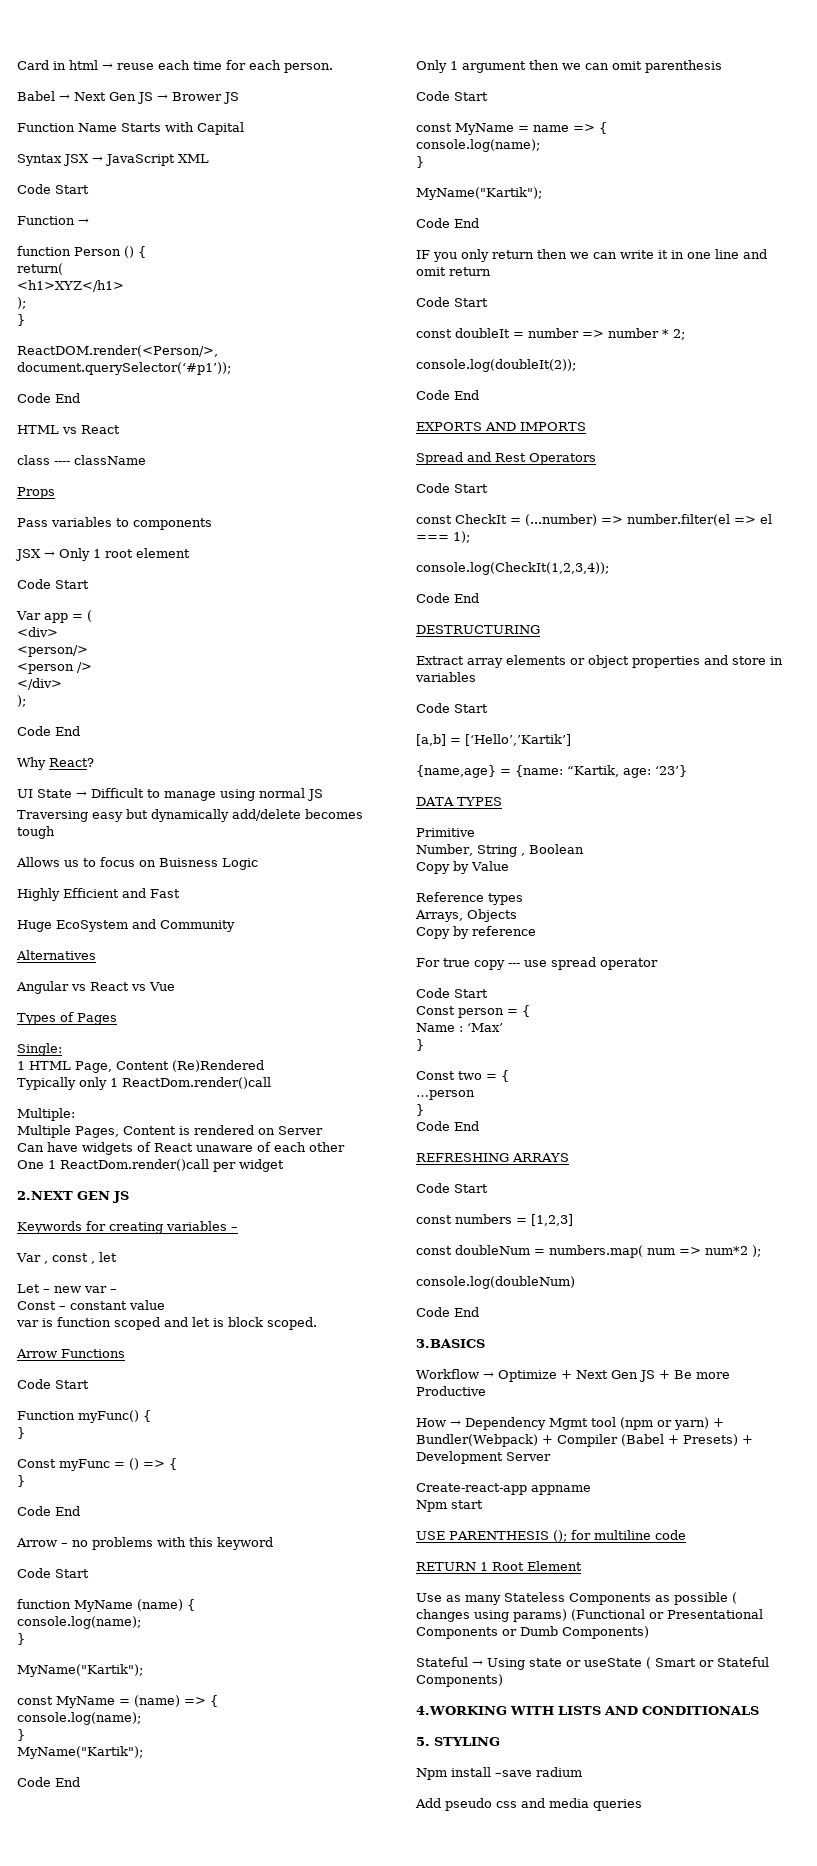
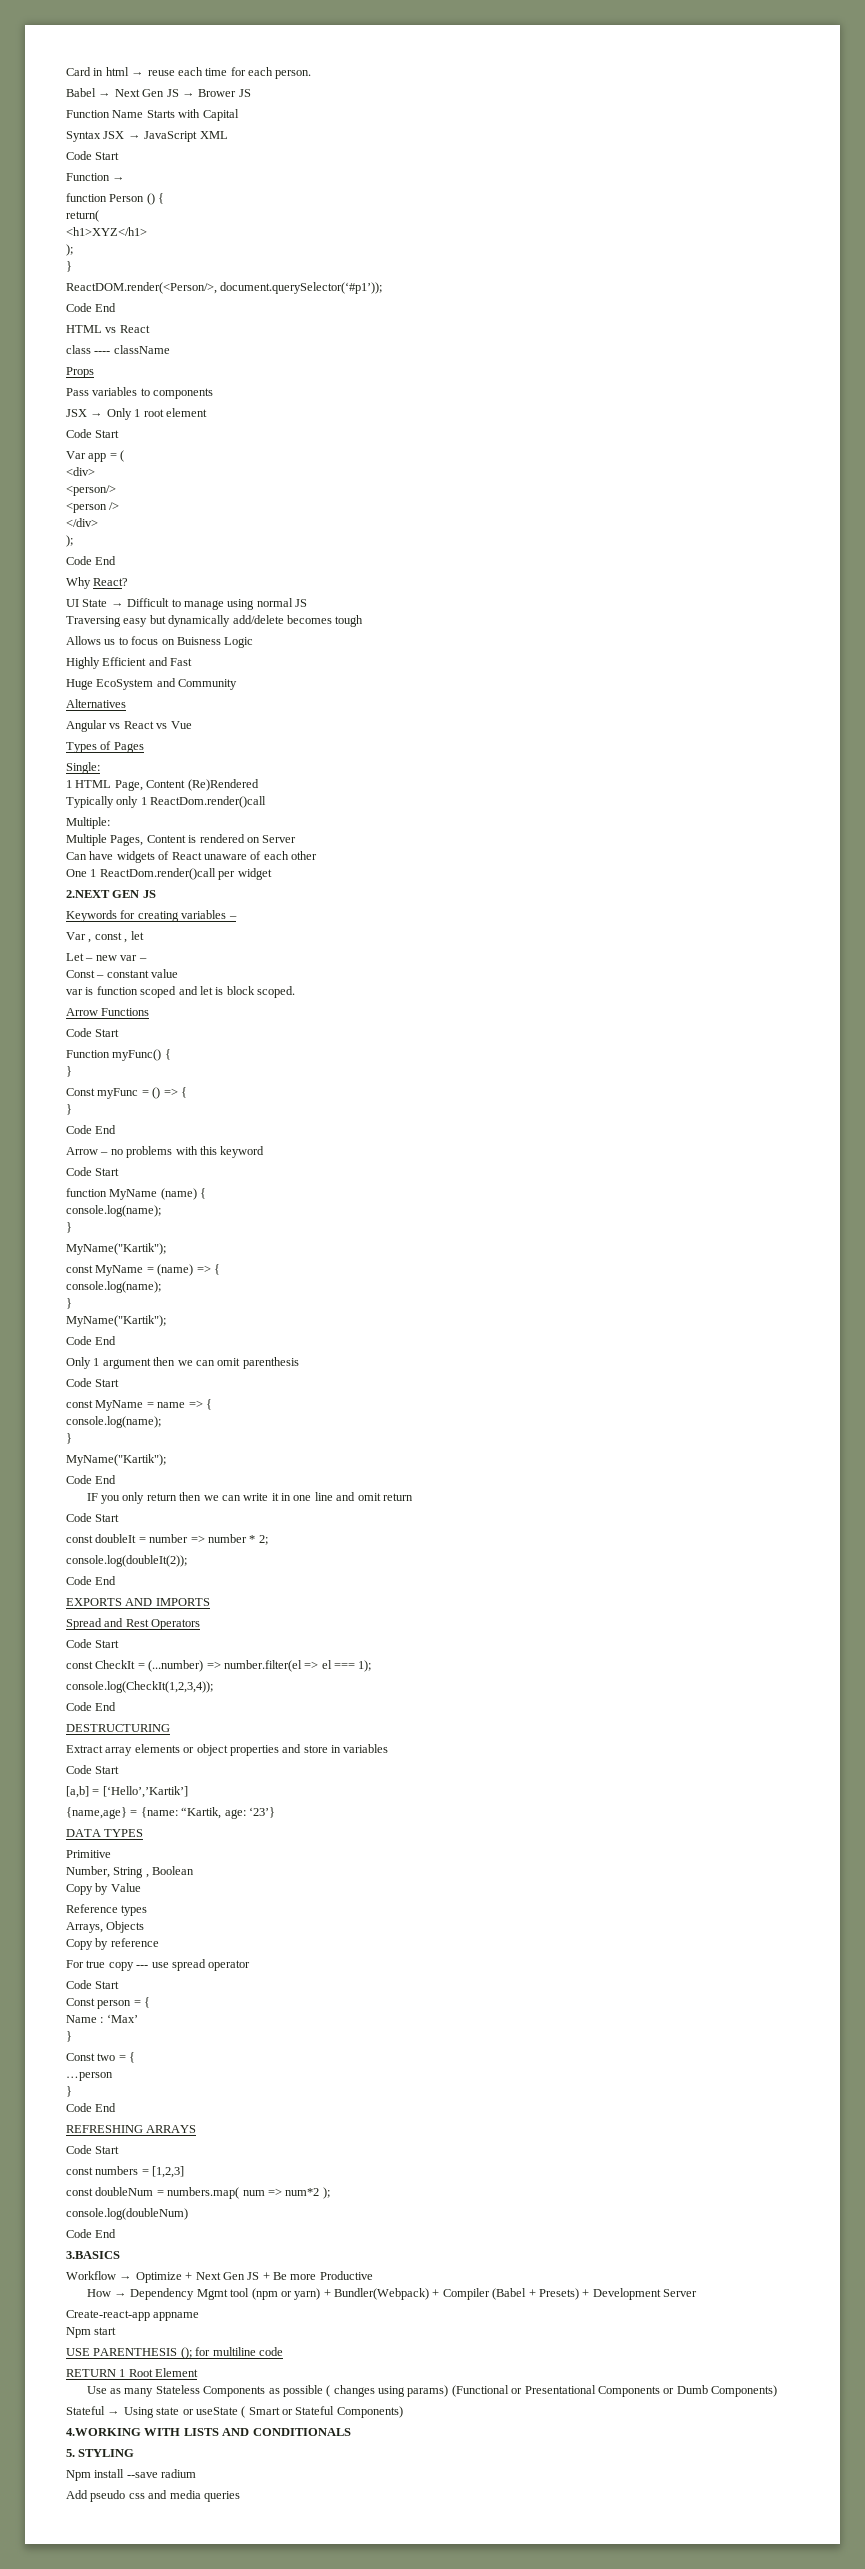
[495,1770,532,1777] –save -> [126,2472,158,2478] --save

